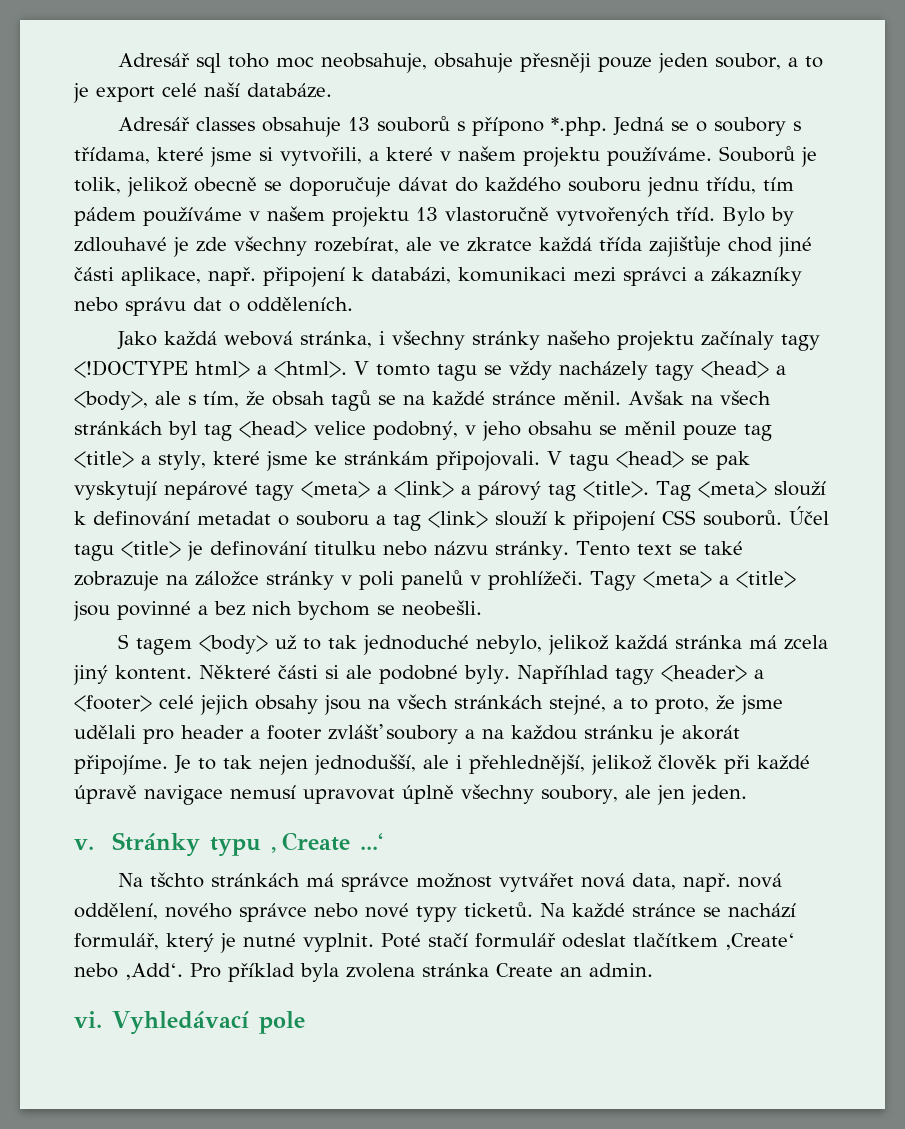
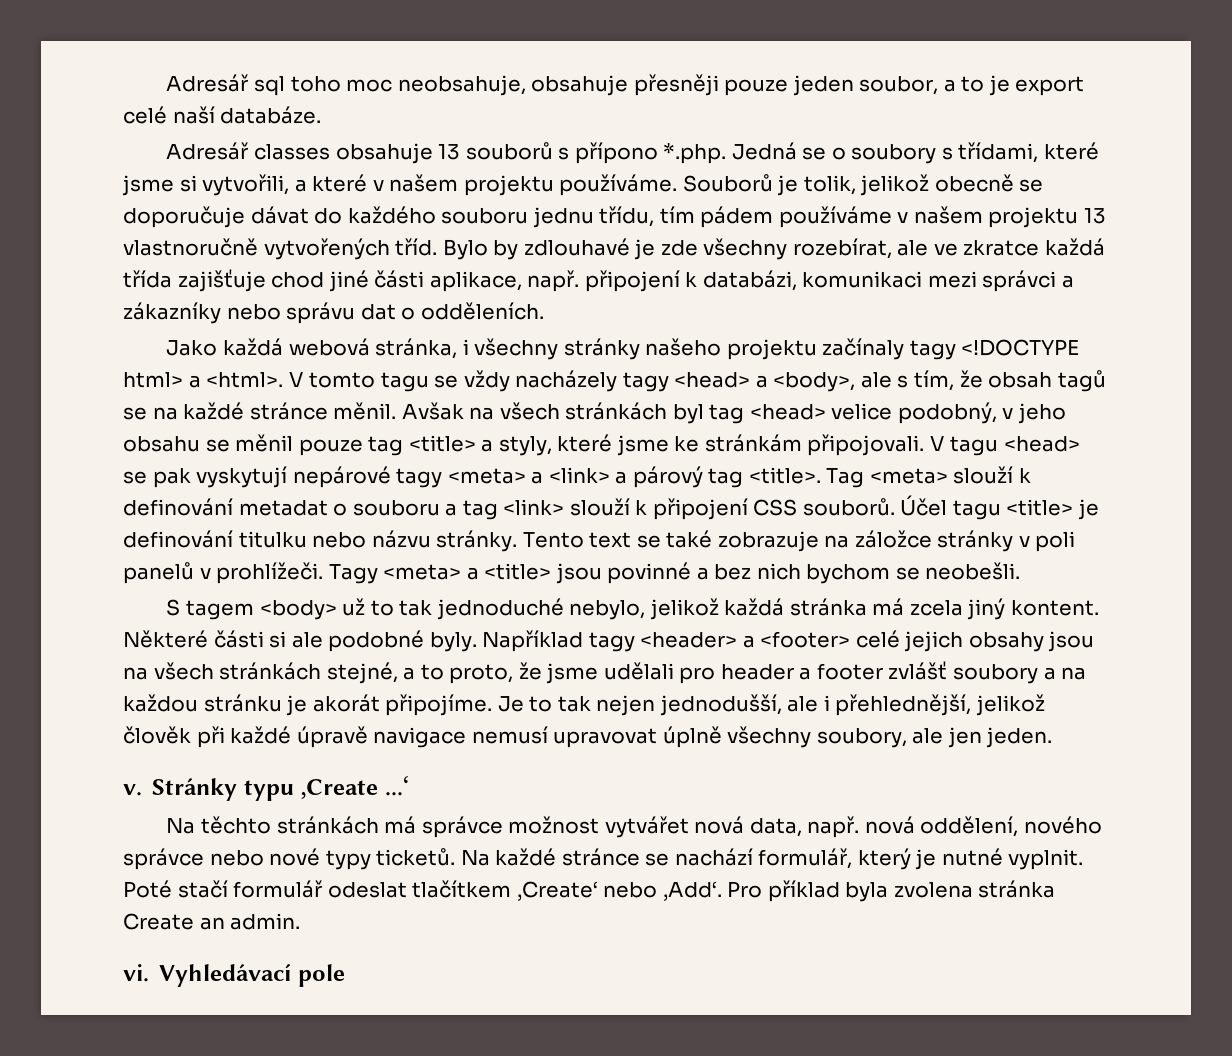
[74,147,150,164] třídama, -> [958,142,1039,163] třídami,
[445,207,549,222] vlastoručně -> [123,238,258,256] vlastnoručně
[516,665,609,684] Napříhlad -> [482,630,584,652] Například
[150,872,205,888] tšchto -> [200,816,271,834] těchto

